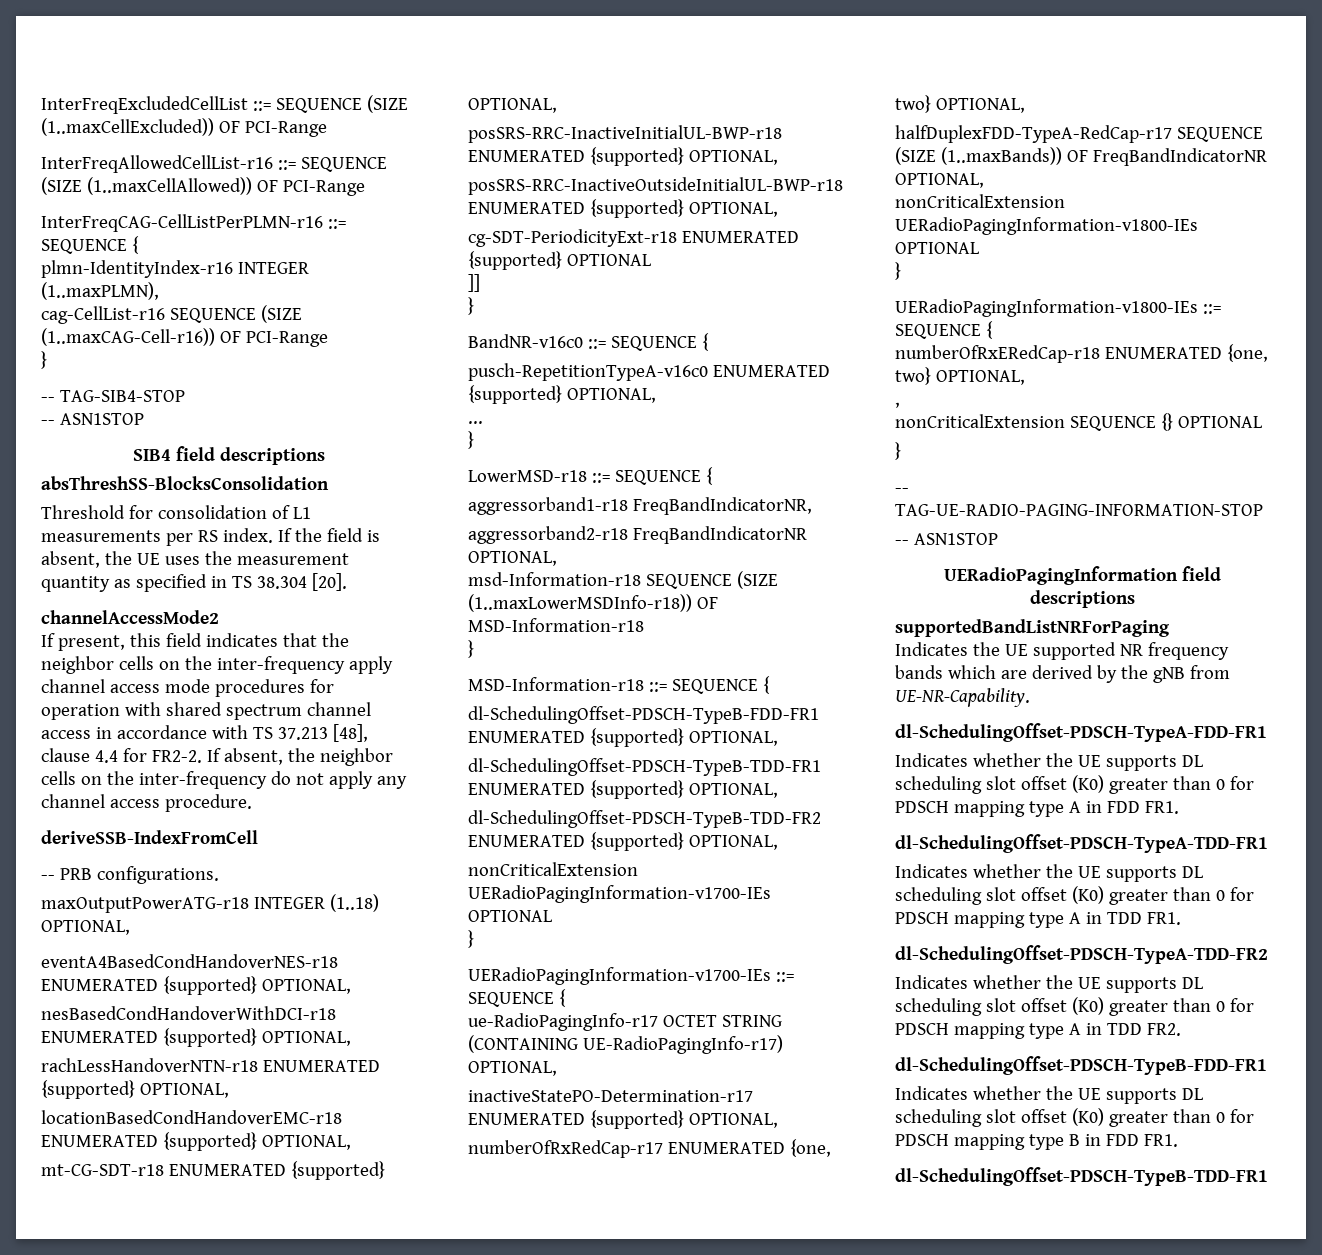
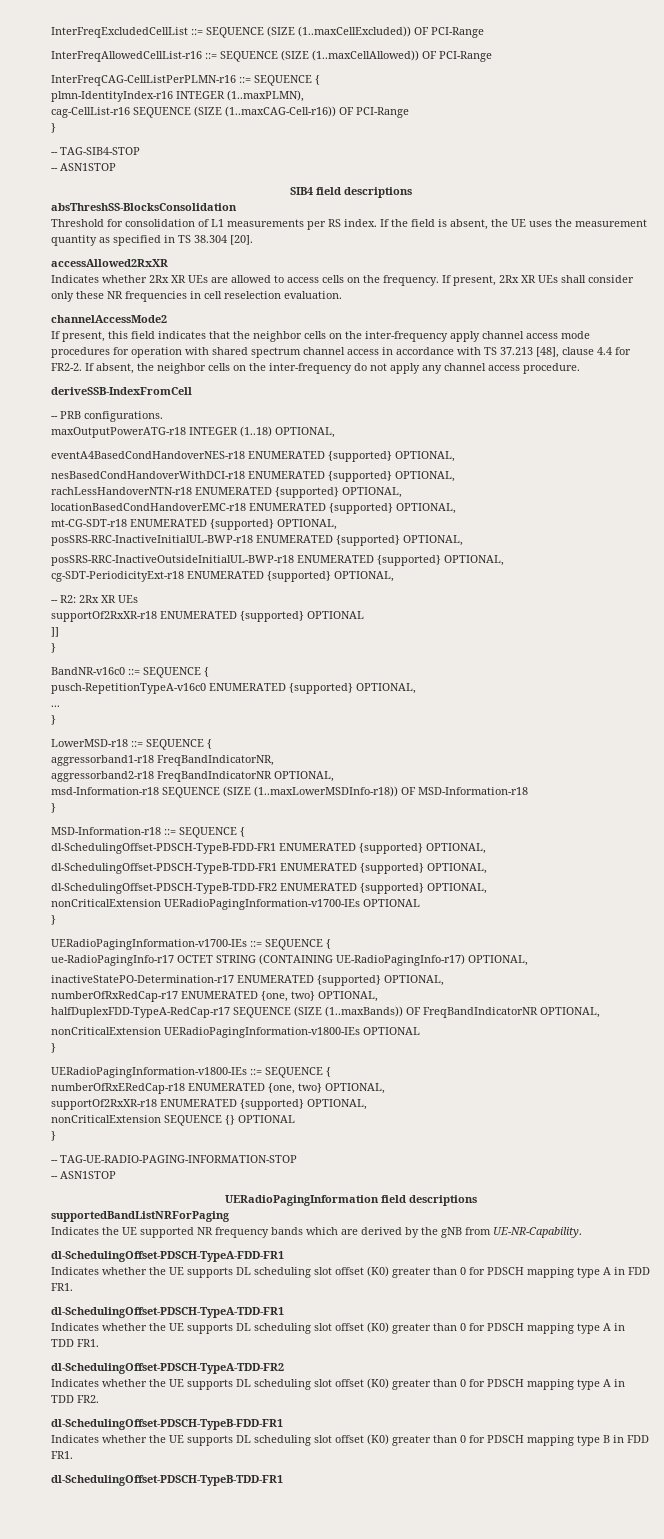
(347, 582) none -> [51,259,168,267] [51,275,634,286] [51,291,342,302] // accessAllowed2RxXR // Indicates whether 2Rx XR UEs are allowed to access cells on the frequency. If present, 2Rx XR UEs shall consider only these NR frequencies in cell reselection evaluation.
(562, 260) none -> [334,571,394,582] [51,595,138,603] [51,611,304,622] OPTIONAL, // -- R2: 2Rx XR UEs // supportOf2RxXR-r18 ENUMERATED {supported}
[895,402,900,408] , -> [51,1099,367,1110] supportOf2RxXR-r18 ENUMERATED {supported} OPTIONAL,

